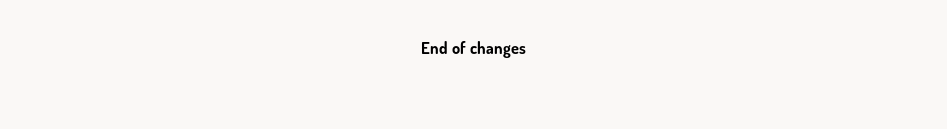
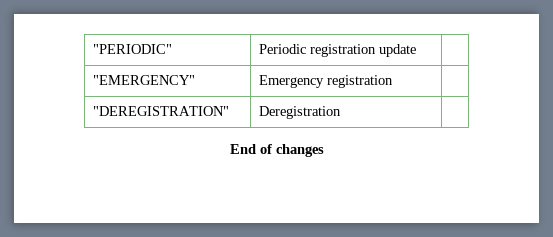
(420, 47) none -> [92,44,172,54] [258,44,416,57] [92,75,195,85] [258,75,393,88] [92,106,229,116] [258,106,341,119] "PERIODIC" | Periodic registration update | // "EMERGENCY" | Emergency registration | // "DEREGISTRATION" | Deregistration | //

